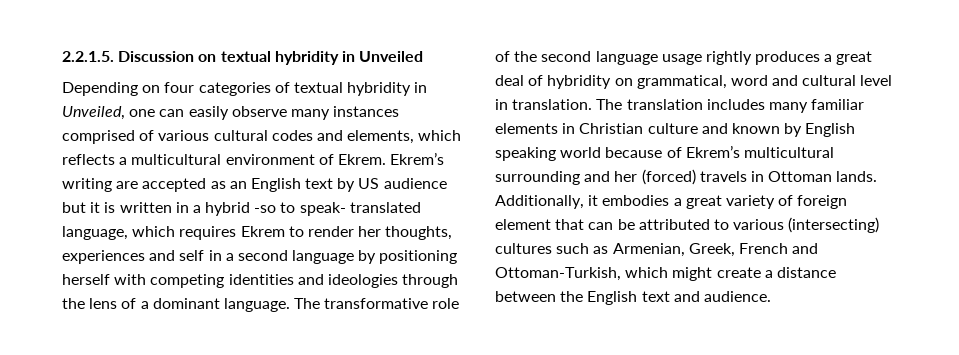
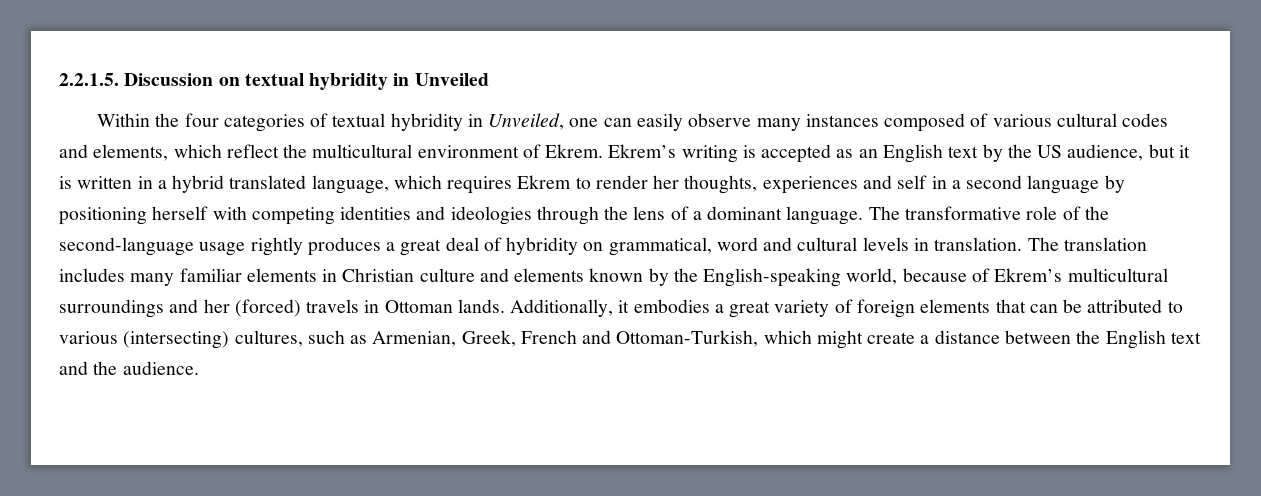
[62,82,161,96] Depending on -> [97,113,180,127] Within the
[62,130,135,144] comprised -> [884,113,966,132] composed
[62,154,128,165] reflects a -> [226,144,308,158] reflect the
[116,181,139,189] are -> [742,145,756,158] is
[358,178,447,189] US audience -> [1007,144,1144,161] the US audience,
[254,202,346,216] -so to speak- -> (225, 184) none
[541,51,658,65] second language -> [59,237,194,256] second-language
[860,75,893,86] level -> [862,237,909,251] levels
(728, 128) none -> [514,268,585,282] elements
[805,123,856,137] [495,147,602,161] English speaking world -> [673,268,898,287] the English-speaking world,
[495,171,580,185] surrounding -> [59,299,164,318] surroundings
[495,219,551,230] element -> [920,299,991,313] elements
[495,243,552,254] cultures -> [234,330,303,347] cultures,
(700, 296) none -> [93,361,118,375] the

